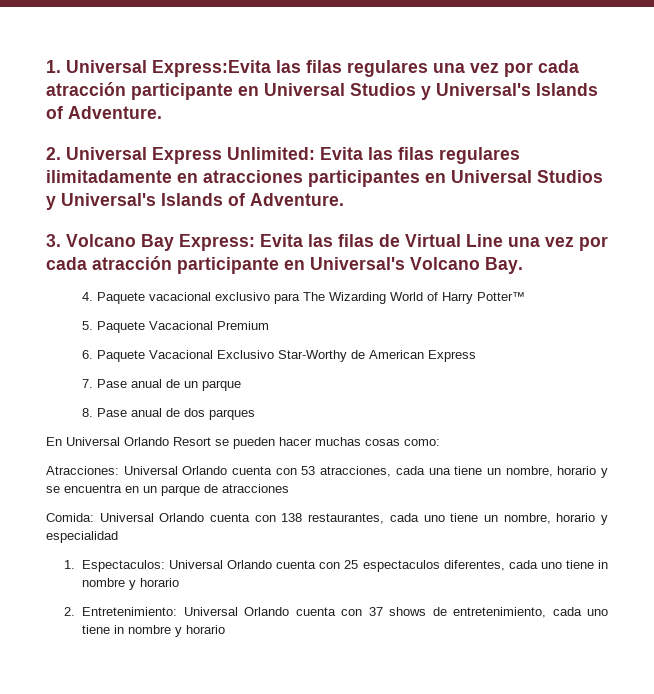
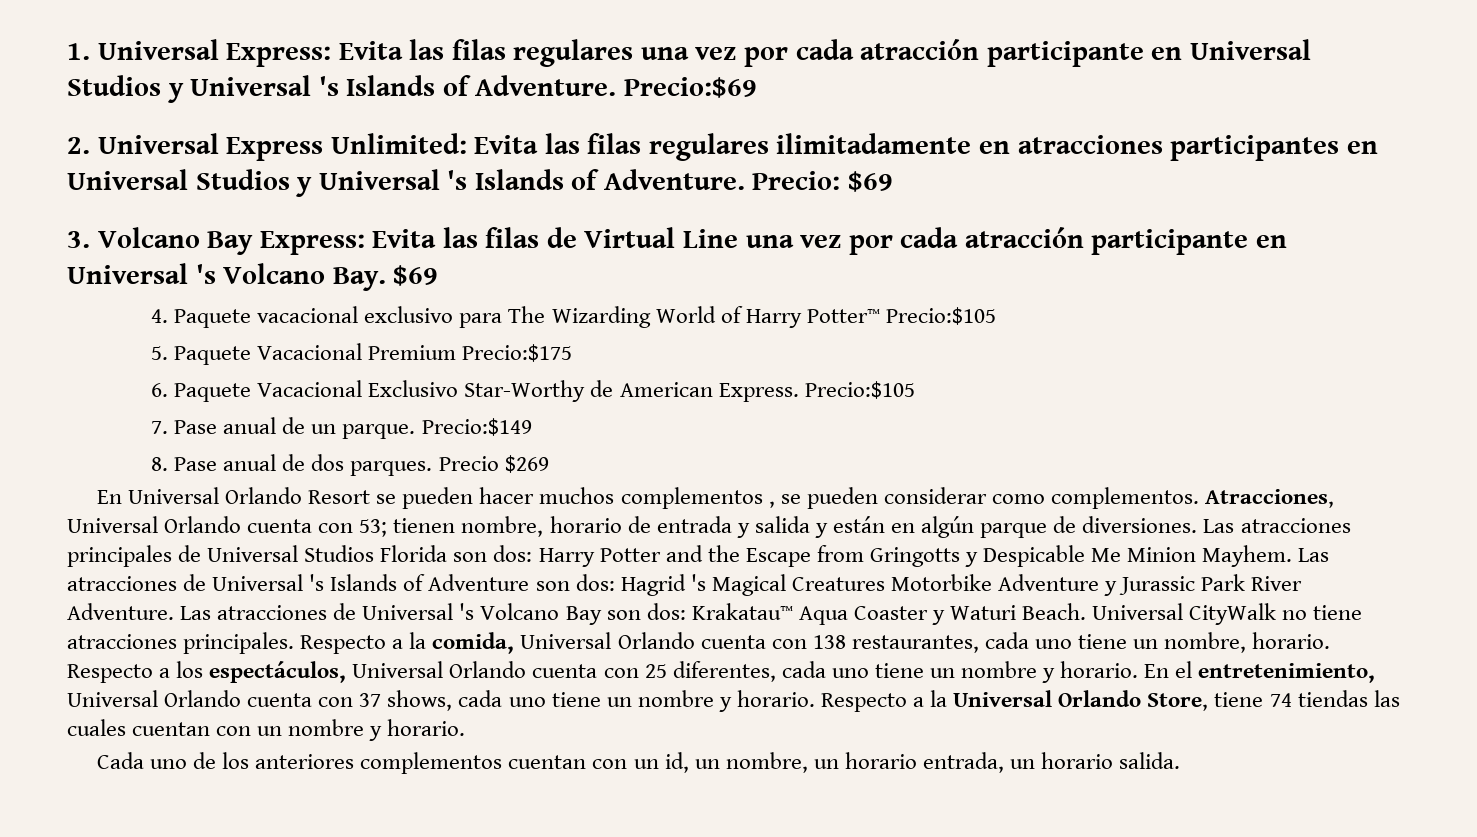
[152,60,271,77] Express:Evita -> [226,41,403,67] Express: Evita
[436,83,598,96] [46,106,162,119] Universal's Islands of Adventure. -> [190,75,757,98] Universal 's Islands of Adventure. Precio:$69
[61,193,344,206] Universal's Islands of Adventure. -> [318,169,894,192] Universal 's Islands of Adventure. Precio: $69
[310,257,405,270] Universal's -> [67,263,216,284] Universal 's
(523, 265) none -> [393,265,439,286] $69
(526, 296) none -> [885,307,996,325] Precio:$105
(270, 325) none -> [462,344,573,362] Precio:$175
[428,350,477,362] Express -> [718,381,915,402] Express. Precio:$105
[202,380,242,391] parque -> [342,418,532,439] parque. Precio:$149
[209,409,256,420] parques -> [350,455,549,476] parques. Precio $269
[315,437,440,446] [46,466,608,478] [46,484,289,496] [46,513,94,522] muchas cosas como: // Atracciones: Universal Orlando cuenta con 53 atracciones, cada una tiene un nombre, horario y se encuentra en un parque de atracciones // Comida: -> [539,487,1335,509] [67,516,1351,538] [67,545,1330,567] [67,574,1303,596] [67,603,1363,625] [67,632,515,654] muchos complementos , se pueden considerar como complementos. Atracciones, Universal Orlando cuenta con 53; tienen nombre, horario de entrada y salida y están en algún parque de diversiones. Las atracciones principales de Universal Studios Florida son dos: Harry Potter and the Escape from Gringotts y Despicable Me Minion Mayhem. Las atracciones de Universal 's Islands of Adventure son dos: Hagrid 's Magical Creatures Motorbike Adventure y Jurassic Park River Adventure. Las atracciones de Universal 's Volcano Bay son dos: Krakatau™ Aqua Coaster y Waturi Beach. Universal CityWalk no tiene atracciones principales. Respecto a la comida,
[556,513,608,525] [46,531,118,543] [64,560,166,572] horario y especialidad // 1. Espectaculos: -> [1252,632,1331,649] [67,661,347,683] horario. Respecto a los espectáculos,
[362,560,440,572] espectaculos -> (667, 671) none
[598,560,609,569] [82,578,180,590] [64,607,178,616] in nombre y horario // 2. Entretenimiento: -> [929,661,1376,683] un nombre y horario. En el entretenimiento,
[389,607,608,618] [82,625,226,637] shows de entretenimiento, cada uno tiene in nombre y horario -> [387,690,1400,712] [67,719,466,741] [96,752,1181,774] shows, cada uno tiene un nombre y horario. Respecto a la Universal Orlando Store, tiene 74 tiendas las cuales cuentan con un nombre y horario. // Cada uno de los anteriores complementos cuentan con un id, un nombre, un horario entrada, un horario salida.

